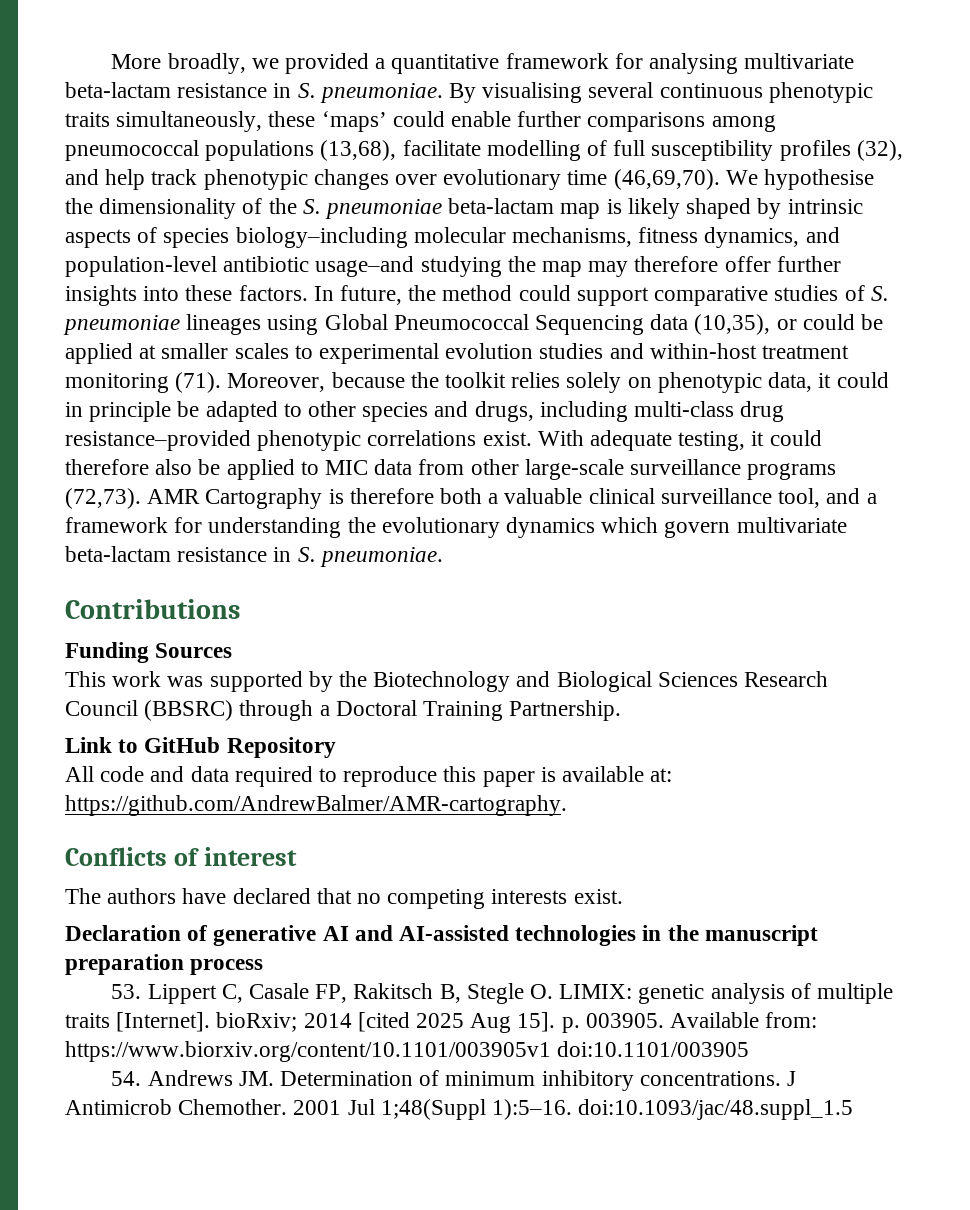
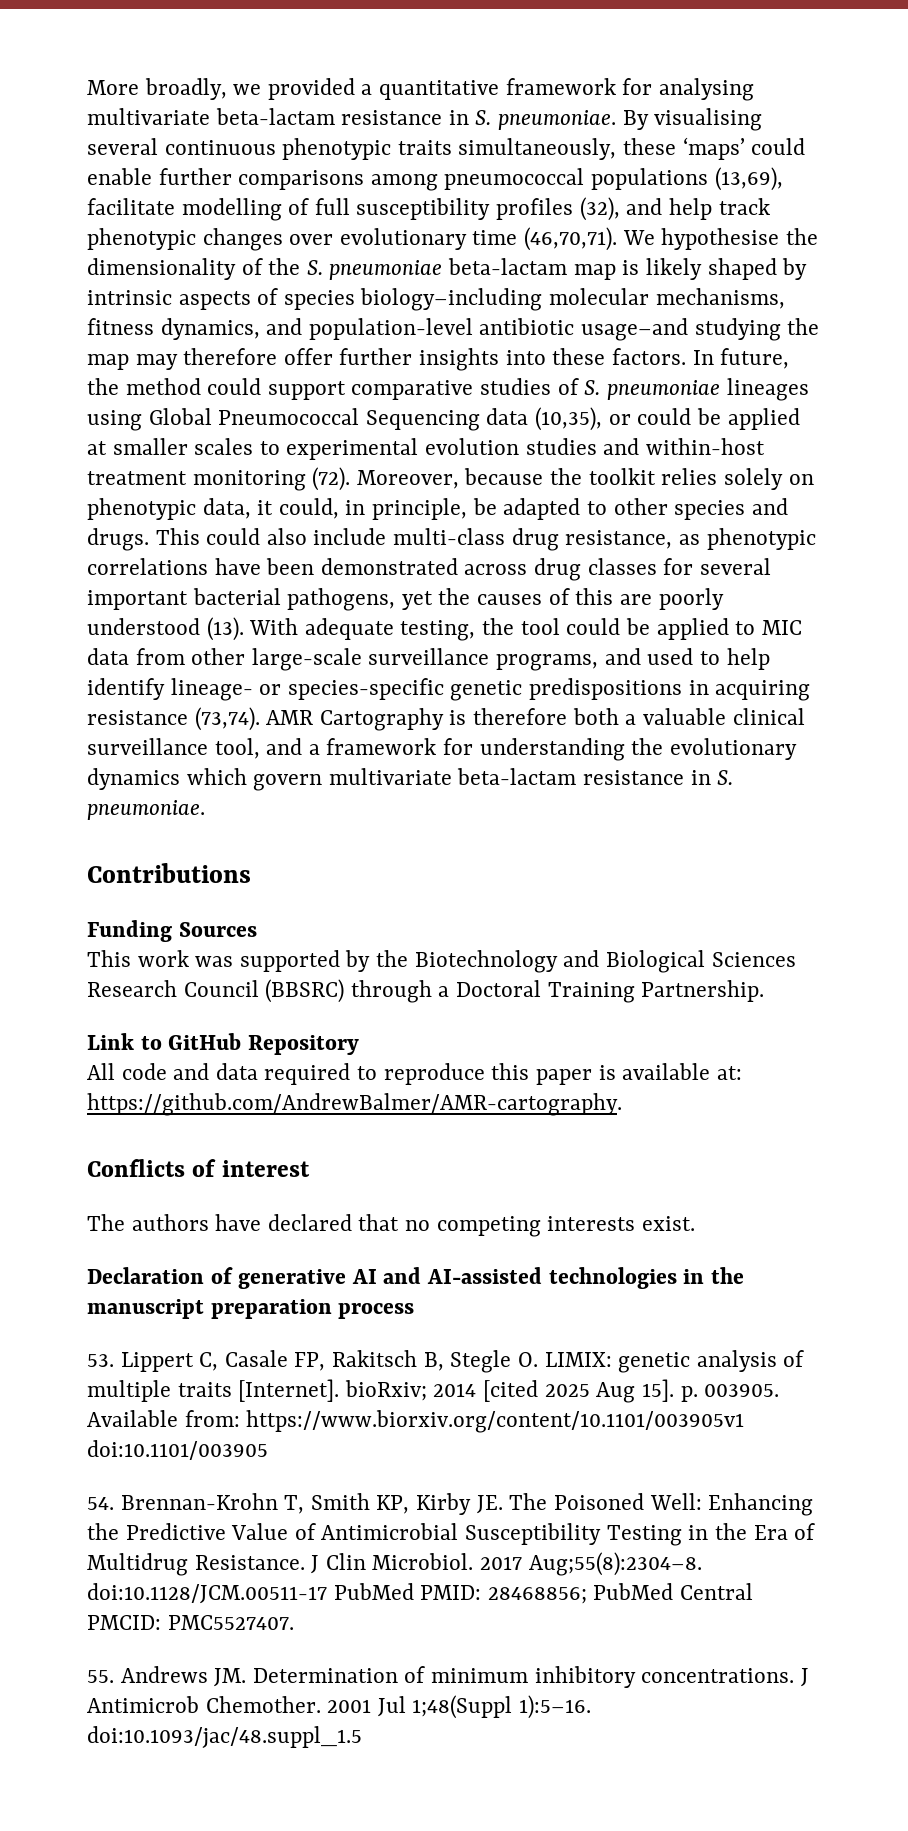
[320,140,397,161] (13,68), -> [714,167,783,191] (13,69),
[613,169,720,190] (46,69,70). -> [524,227,618,251] (46,70,71).
[175,372,222,393] (71). -> [312,467,351,491] (72).
[836,372,889,388] [65,401,172,422] could in principle -> [278,498,468,520] could, in principle,
[474,401,785,422] [65,430,822,451] [65,459,193,475] drugs, including multi-class drug resistance–provided phenotypic correlations exist. With adequate testing, it could therefore also -> [87,528,816,551] [87,558,771,581] [87,588,724,611] [87,617,621,641] drugs. This could also include multi-class drug resistance, as phenotypic correlations have been demonstrated across drug classes for several important bacterial pathogens, yet the causes of this are poorly understood (13). With adequate testing, the tool could
[747,463,837,480] [65,488,141,509] programs (72,73). -> [496,648,770,671] [87,678,811,701] [87,707,260,731] programs, and used to help identify lineage- or species-specific genetic predispositions in acquiring resistance (73,74).
(142, 1078) none -> [120,1493,814,1516] [87,1523,816,1546] [87,1552,702,1576] [87,1583,754,1604] [87,1615,294,1630] [87,1670,114,1683] Brennan-Krohn T, Smith KP, Kirby JE. The Poisoned Well: Enhancing the Predictive Value of Antimicrobial Susceptibility Testing in the Era of Multidrug Resistance. J Clin Microbiol. 2017 Aug;55(8):2304–8. doi:10.1128/JCM.00511-17 PubMed PMID: 28468856; PubMed Central PMCID: PMC5527407. // 55.

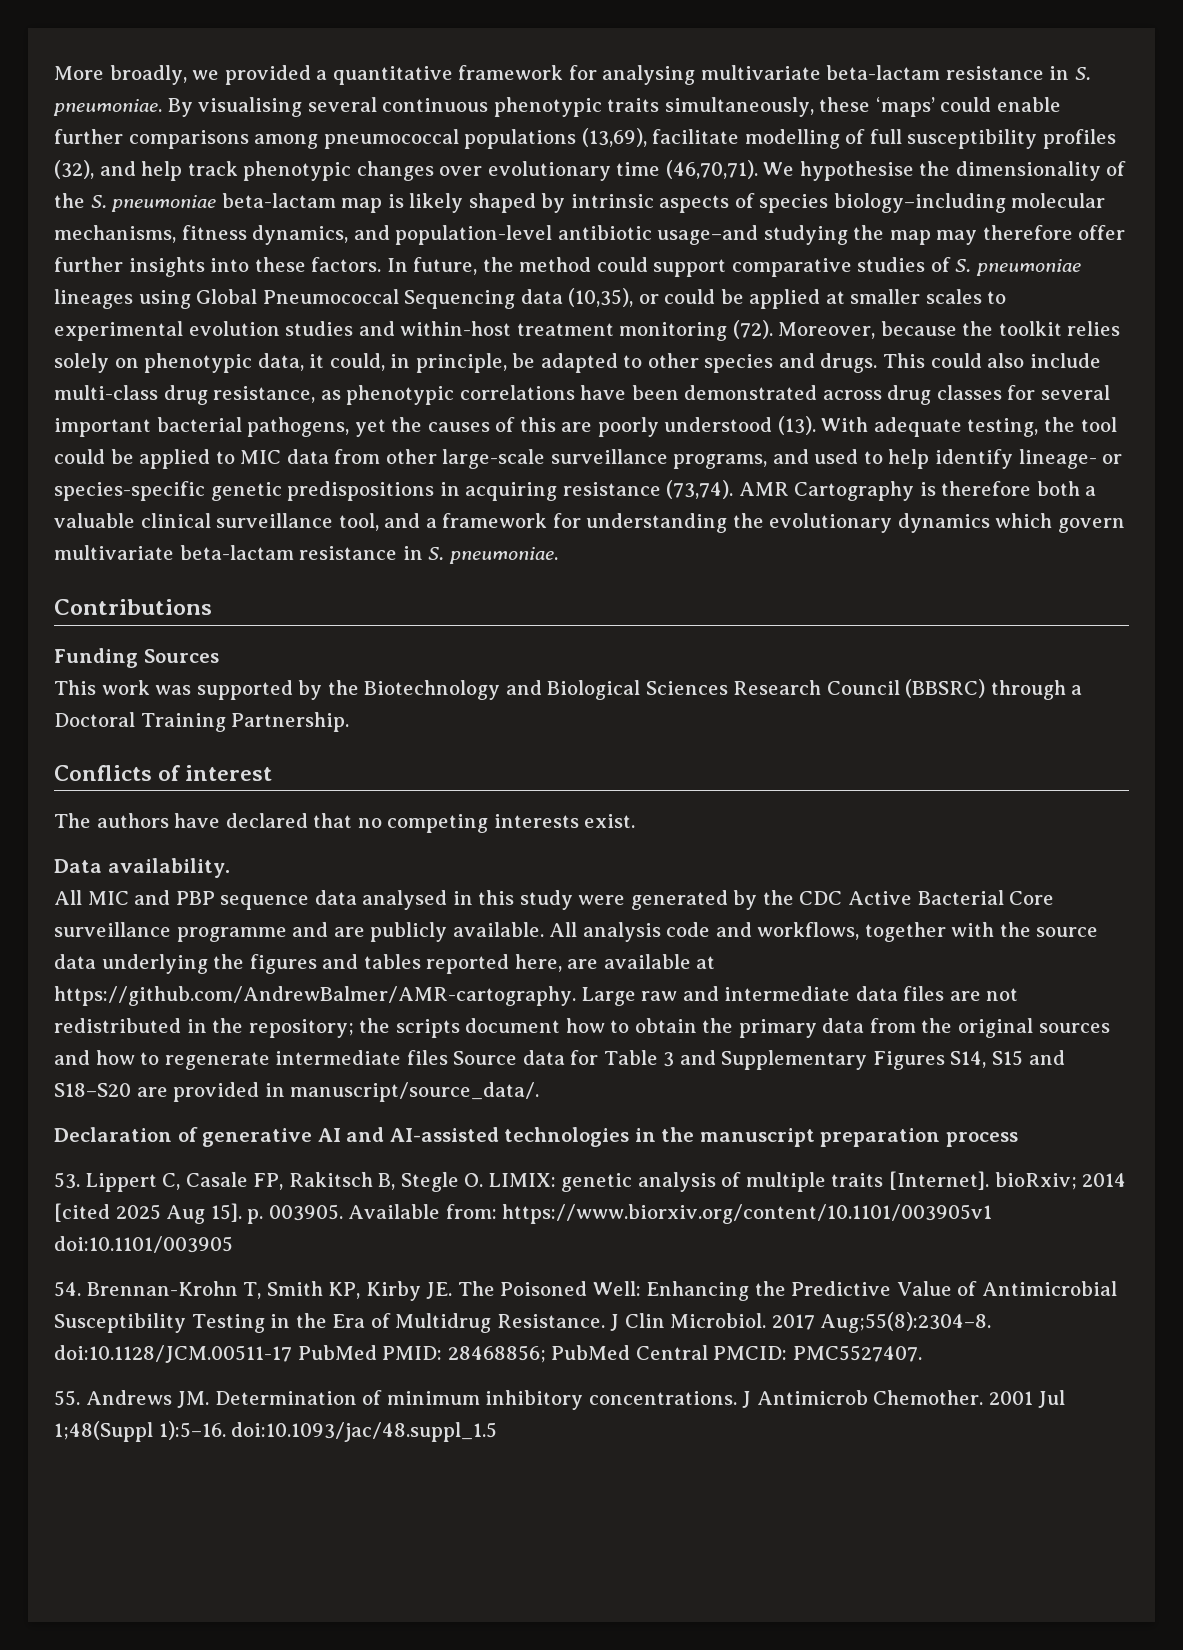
[87,1033,359,1055] [87,1063,742,1085] [87,1093,622,1116] // Link to GitHub Repository // All code and data required to reproduce this paper is available at: https://github.com/AndrewBalmer/AMR-cartography. -> (350, 722) none
(695, 1223) none -> [54,858,230,878] [54,890,1055,910] [54,922,1099,942] [54,954,716,974] [54,986,1019,1006] [54,1018,1110,1038] [54,1050,1065,1070] [54,1082,540,1102] // Data availability. // All MIC and PBP sequence data analysed in this study were generated by the CDC Active Bacterial Core surveillance programme and are publicly available. All analysis code and workflows, together with the source data underlying the figures and tables reported here, are available at https://github.com/AndrewBalmer/AMR-cartography. Large raw and intermediate data files are not redistributed in the repository; the scripts document how to obtain the primary data from the original sources and how to regenerate intermediate files Source data for Table 3 and Supplementary Figures S14, S15 and S18–S20 are provided in manuscript/source_data/.

